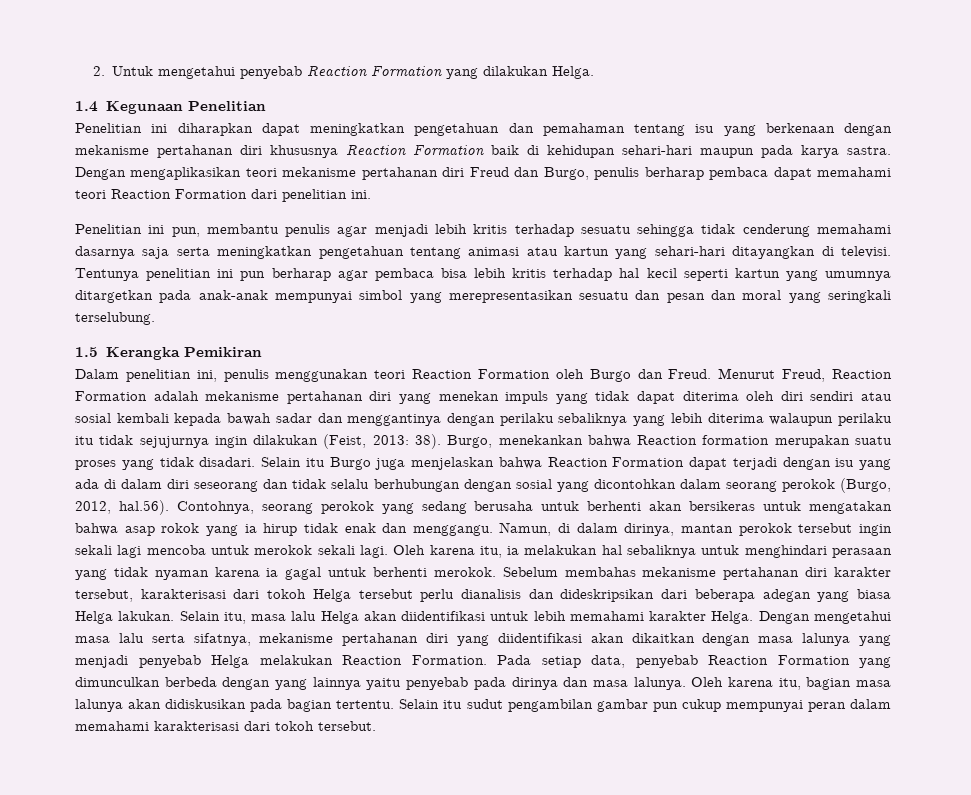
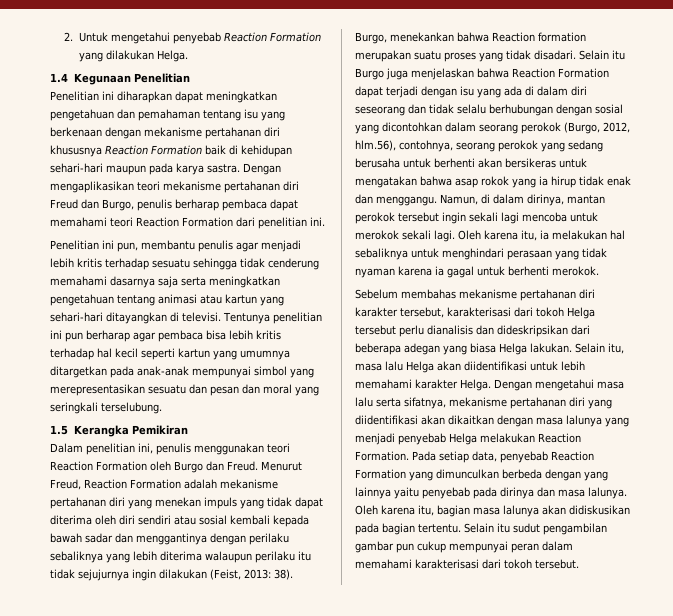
[118,500,254,515] hal.56). Contohnya, -> [355,140,453,152] hlm.56), contohnya,
(496, 572) none -> (599, 271) //

